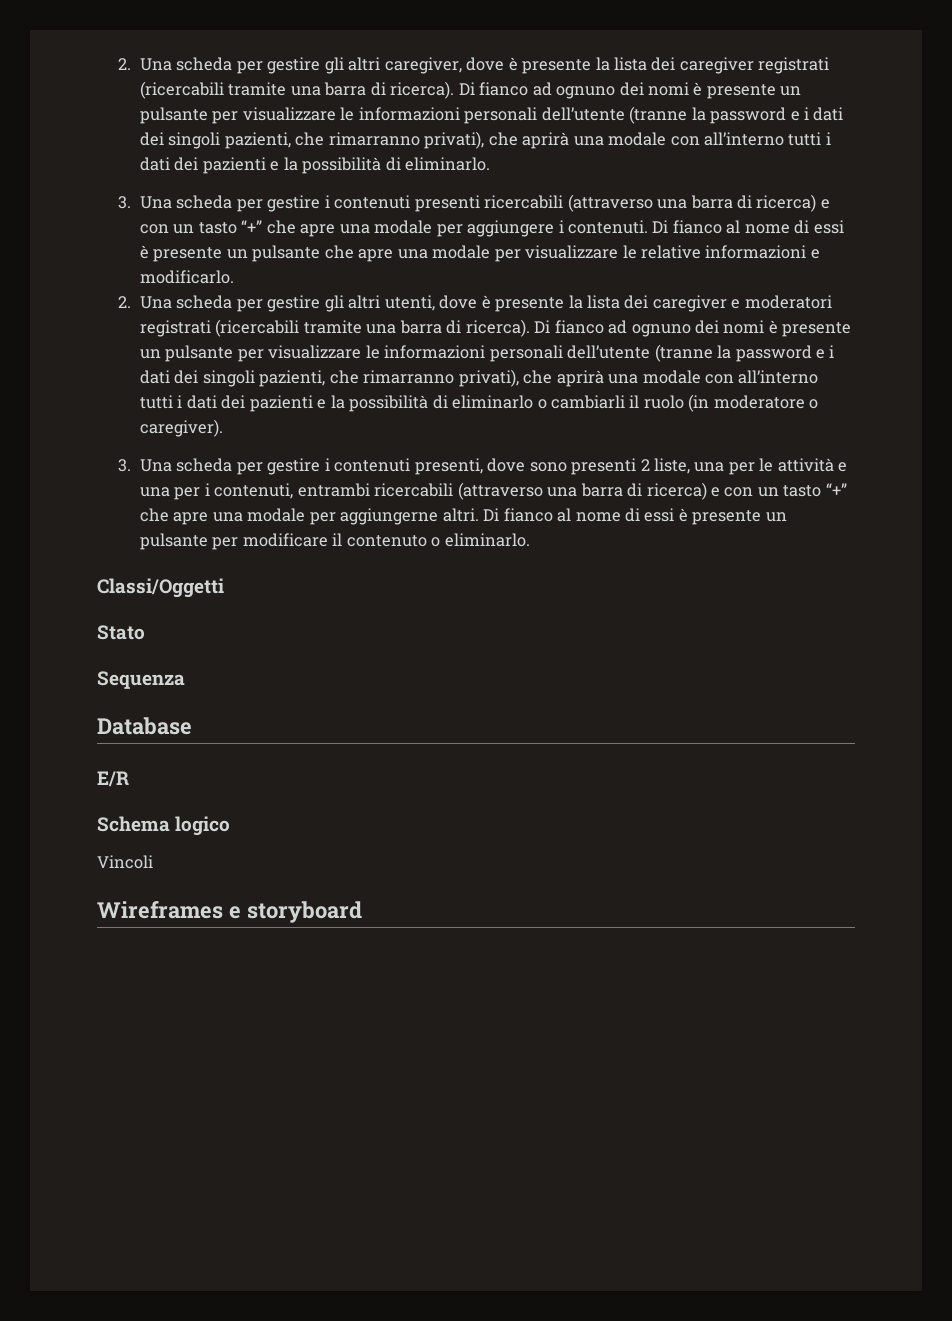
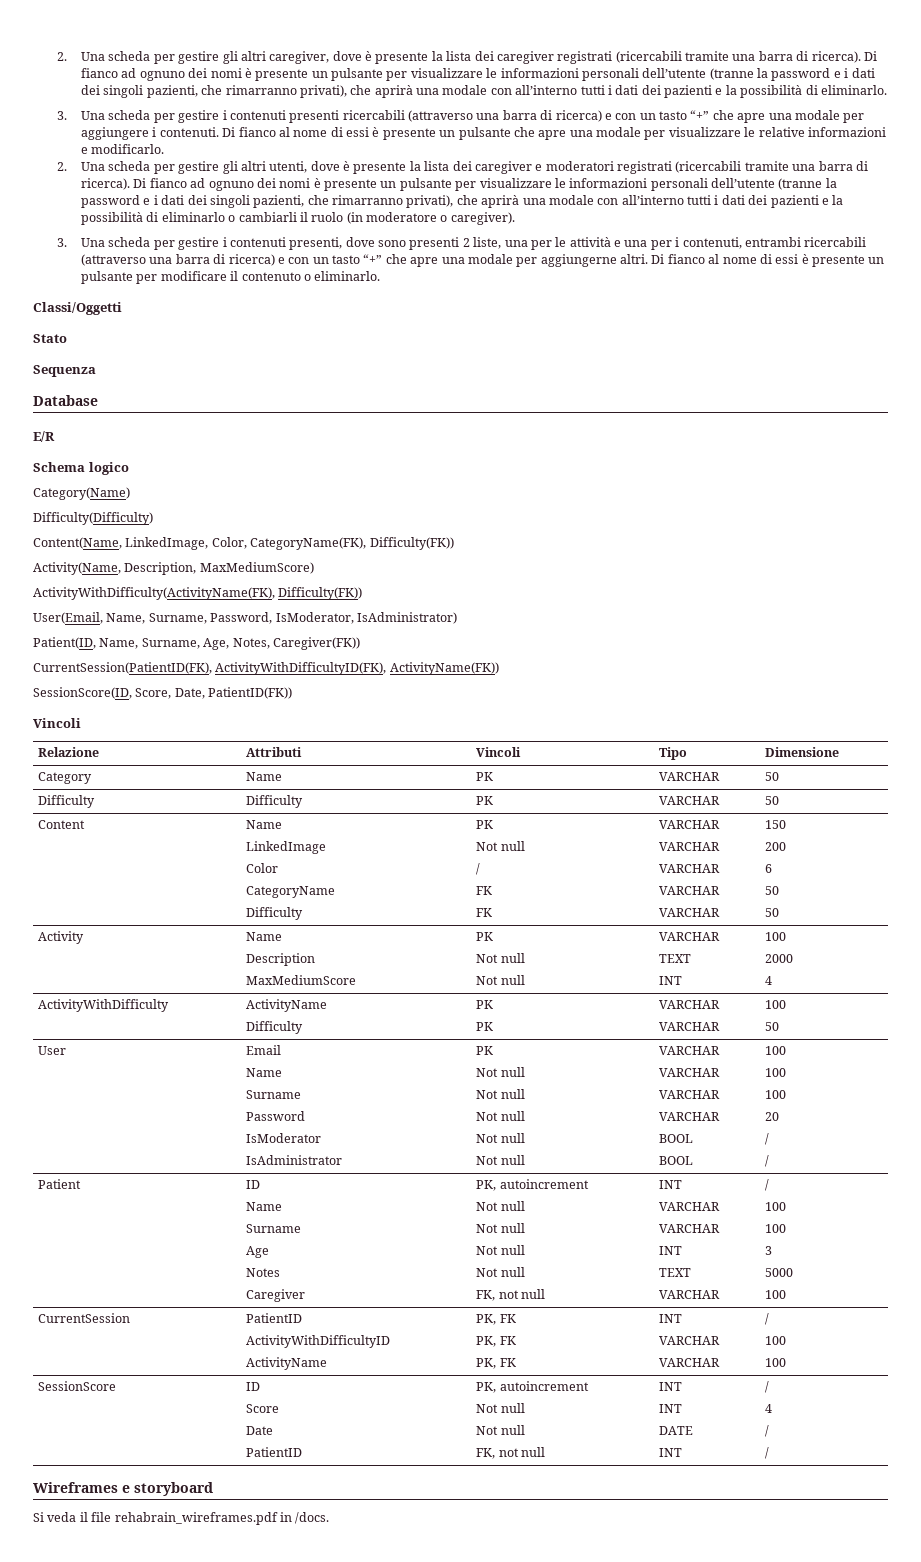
[97,855,153,869] [97,901,362,923] Vincoli // Wireframes e storyboard -> [33,487,130,500] [33,512,153,525] [33,537,454,550] [33,562,314,575] [33,587,363,600] [33,612,457,624] [33,637,360,650] [33,662,499,675] [33,687,293,699] [33,718,81,728] [38,747,100,757] [246,747,303,757] [476,747,522,757] [659,747,688,760] [765,747,840,757] [38,772,93,784] [246,772,283,781] [476,772,494,781] [659,772,721,781] [765,772,780,781] [38,795,96,808] [246,795,304,808] [476,796,494,805] [659,796,721,805] [765,796,780,805] [38,820,86,829] [246,820,283,829] [246,841,327,854] [246,863,279,873] [246,886,336,898] [246,907,304,920] [476,820,494,829] [476,841,525,851] [476,863,481,875] [476,886,493,895] [476,908,493,917] [659,820,721,829] [659,842,721,851] [659,864,721,873] [659,886,721,895] [659,908,721,917] [765,820,787,829] [765,842,787,851] [765,864,773,873] [765,886,780,895] [765,908,780,917] [38,931,85,944] [246,932,283,941] [246,953,316,966] [246,975,357,985] [476,932,494,941] [476,953,525,963] [476,975,525,985] [659,932,721,941] [659,954,692,963] [659,976,683,985] [765,932,787,941] [765,954,794,963] [765,976,773,985] [38,999,170,1012] [246,999,328,1012] [246,1021,304,1034] [476,1000,494,1009] [476,1022,494,1031] [659,1000,721,1009] [659,1022,721,1031] [765,1000,787,1009] [765,1022,780,1031] [38,1046,67,1055] [246,1045,282,1055] [246,1068,283,1077] [246,1090,302,1099] [246,1111,306,1121] [246,1133,322,1143] [246,1155,343,1165] [476,1046,494,1055] [476,1067,525,1077] [476,1089,525,1099] [476,1111,525,1121] [476,1133,525,1143] [476,1155,525,1165] [659,1046,721,1055] [659,1068,721,1077] [659,1090,721,1099] [659,1112,721,1121] [659,1134,694,1143] [659,1156,694,1165] [765,1046,787,1055] [765,1068,787,1077] [765,1090,787,1099] [765,1112,780,1121] [765,1133,770,1145] [765,1155,770,1167] [38,1179,82,1189] [246,1180,261,1189] [246,1202,283,1211] [246,1224,302,1233] [246,1246,270,1258] [246,1268,281,1277] [246,1289,306,1302] [476,1179,589,1191] [476,1201,525,1211] [476,1223,525,1233] [476,1245,525,1255] [476,1267,525,1277] [476,1289,546,1301] [659,1180,683,1189] [659,1202,721,1211] [659,1224,721,1233] [659,1246,683,1255] [659,1268,692,1277] [659,1290,721,1299] [765,1179,770,1191] [765,1202,787,1211] [765,1224,787,1233] [765,1246,773,1255] [765,1268,794,1277] [765,1290,787,1299] [38,1313,131,1323] [246,1313,303,1323] [246,1335,391,1348] [246,1357,328,1370] [476,1314,516,1325] [476,1336,516,1347] [476,1358,516,1369] [659,1314,683,1323] [659,1336,721,1345] [659,1358,721,1367] [765,1313,770,1325] [765,1336,787,1345] [765,1358,787,1367] [38,1381,117,1391] [246,1382,261,1391] [246,1404,280,1413] [246,1426,274,1435] [246,1447,303,1457] [476,1381,589,1393] [476,1403,525,1413] [476,1425,525,1435] [476,1447,546,1459] [659,1382,683,1391] [659,1404,683,1413] [659,1426,694,1435] [659,1448,683,1457] [765,1381,770,1393] [765,1404,773,1413] [765,1425,770,1437] [765,1447,770,1459] [33,1482,213,1496] [33,1512,330,1525] Category(Name) // Difficulty(Difficulty) // Content(Name, LinkedImage, Color, CategoryName(FK), Difficulty(FK)) // Activity(Name, Description, MaxMediumScore) // ActivityWithDifficulty(ActivityName(FK), Difficulty(FK)) // User(Email, Name, Surname, Password, IsModerator, IsAdministrator) // Patient(ID, Name, Surname, Age, Notes, Caregiver(FK)) // CurrentSession(PatientID(FK), ActivityWithDifficultyID(FK), ActivityName(FK)) // SessionScore(ID, Score, Date, PatientID(FK)) // Vincoli // Relazione | Attributi | Vincoli | Tipo | Dimensione // Category | Name | PK | VARCHAR | 50 // Difficulty | Difficulty | PK | VARCHAR | 50 // Content | Name // LinkedImage // Color // CategoryName // Difficulty | PK // Not null // / // FK // FK | VARCHAR // VARCHAR // VARCHAR // VARCHAR // VARCHAR | 150 // 200 // 6 // 50 // 50 // Activity | Name // Description // MaxMediumScore | PK // Not null // Not null | VARCHAR // TEXT // INT | 100 // 2000 // 4 // ActivityWithDifficulty | ActivityName // Difficulty | PK // PK | VARCHAR // VARCHAR | 100 // 50 // User | Email // Name // Surname // Password // IsModerator // IsAdministrator | PK // Not null // Not null // Not null // Not null // Not null | VARCHAR // VARCHAR // VARCHAR // VARCHAR // BOOL // BOOL | 100 // 100 // 100 // 20 // / // / // Patient | ID // Name // Surname // Age // Notes // Caregiver | PK, autoincrement // Not null // Not null // Not null // Not null // FK, not null | INT // VARCHAR // VARCHAR // INT // TEXT // VARCHAR | / // 100 // 100 // 3 // 5000 // 100 // CurrentSession | PatientID // ActivityWithDifficultyID // ActivityName | PK, FK // PK, FK // PK, FK | INT // VARCHAR // VARCHAR | / // 100 // 100 // SessionScore | ID // Score // Date // PatientID | PK, autoincrement // Not null // Not null // FK, not null | INT // INT // DATE // INT | / // 4 // / // / // Wireframes e storyboard // Si veda il file rehabrain_wireframes.pdf in /docs.

